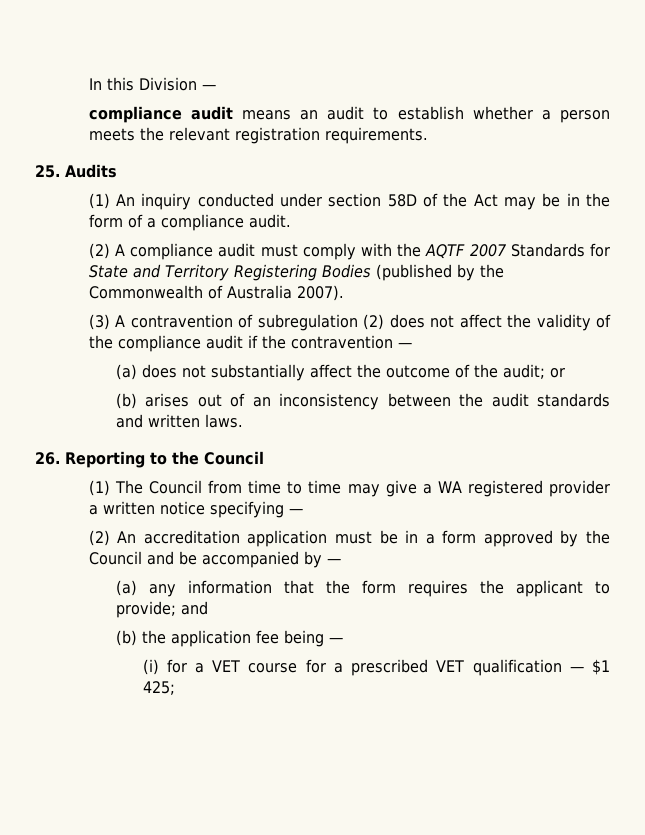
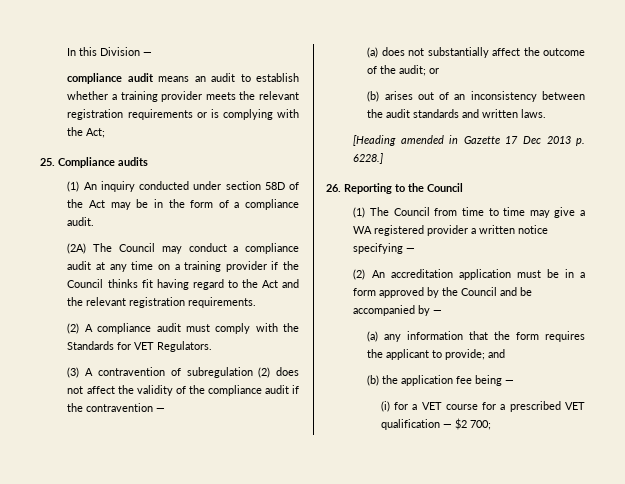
[560,110,611,123] person -> [120,91,203,102] training provider
[324,127,428,144] requirements. -> [127,109,299,120] [67,127,106,138] requirements or is complying with the Act;
[65,164,117,178] Audits -> [58,157,148,168] Compliance audits
(291, 221) none -> [67,243,299,254] [67,261,299,272] [67,279,299,290] [67,297,257,308] // (2A) The Council may conduct a compliance audit at any time on a training provider if the Council thinks fit having regard to the Act and the relevant registration requirements.
[425,243,610,259] [88,264,504,281] [88,285,344,301] AQTF 2007 Standards for State and Territory Registering Bodies (published by the Commonwealth of Australia 2007). -> [67,341,213,352] Standards for VET Regulators.
(243, 421) none -> [353,135,585,146] [353,153,384,164] // [Heading amended in Gazette 17 Dec 2013 p. 6228.]
[592,659,610,675] [142,681,175,695] $1 425; -> [454,418,491,430] $2 700;

